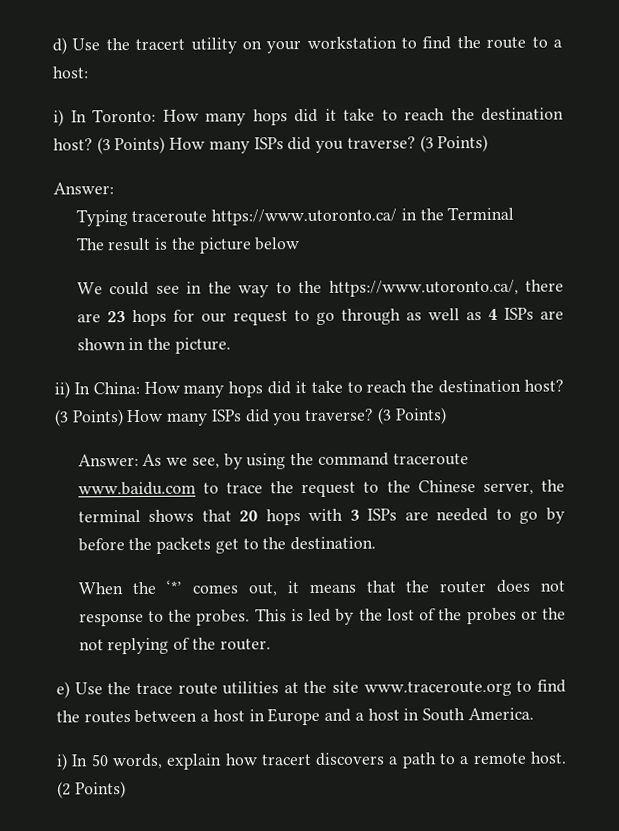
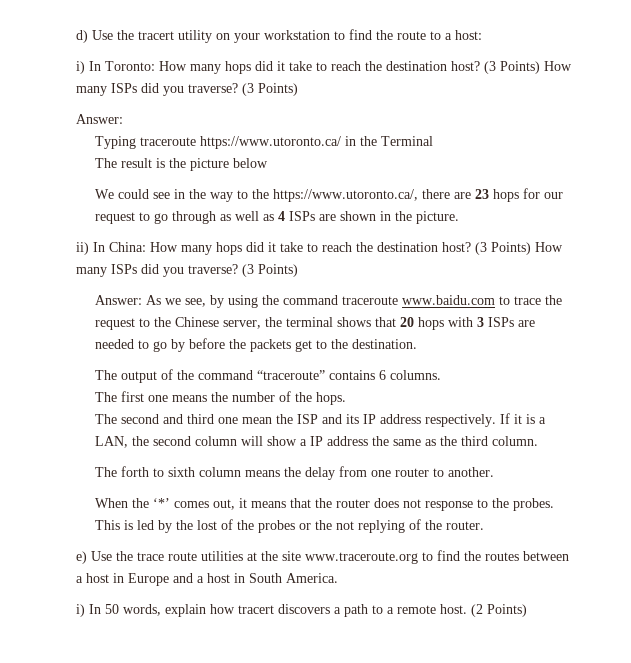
(377, 543) none -> [95,369,442,383] [95,391,347,405] [95,413,547,427] [95,436,539,448] [95,466,495,480] // The output of the command “traceroute” contains 6 columns. // The first one means the number of the hops. // The second and third one mean the ISP and its IP address respectively. If it is a LAN, the second column will show a IP address the same as the third column. // The forth to sixth column means the delay from one router to another.

